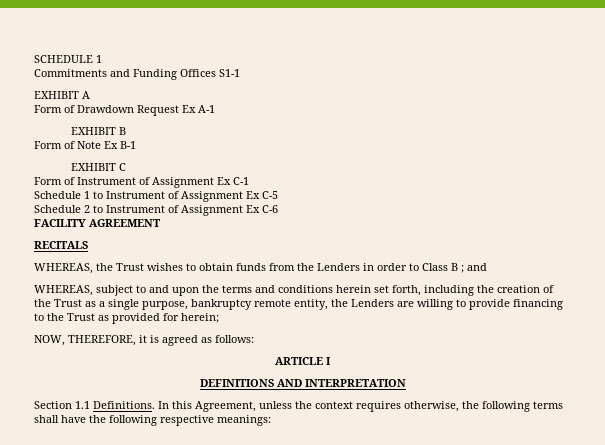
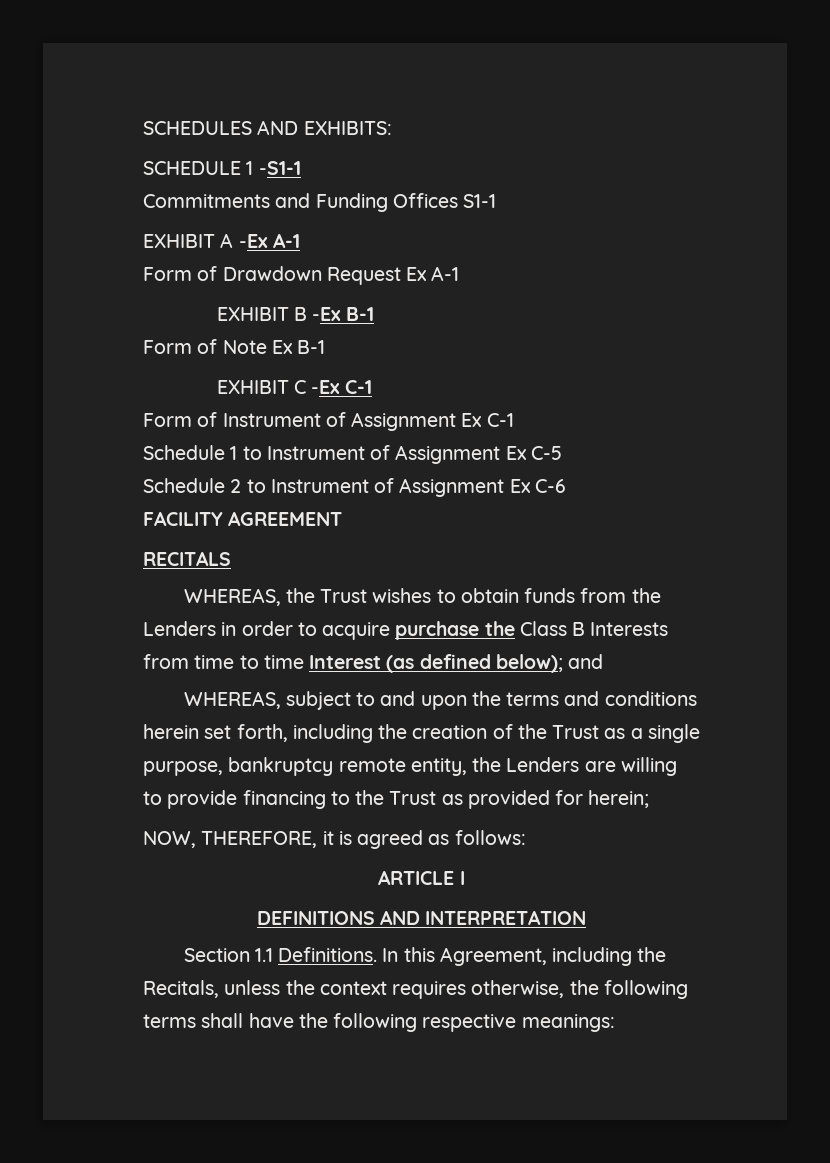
(34, 59) none -> [143,120,392,135] SCHEDULES AND EXHIBITS: //
(102, 59) none -> [258,161,301,175] -S1-1
(90, 95) none -> [238,233,300,248] -Ex A-1
(127, 131) none -> [312,307,375,321] -Ex B-1
(127, 167) none -> [311,380,373,394] -Ex C-1
[422,263,464,273] Class B ; -> [322,621,669,640] [143,654,563,673] acquire purchase the Class B Interests from time to time Interest (as defined below);
(256, 406) none -> [552,947,667,966] [143,980,219,998] including the Recitals,

